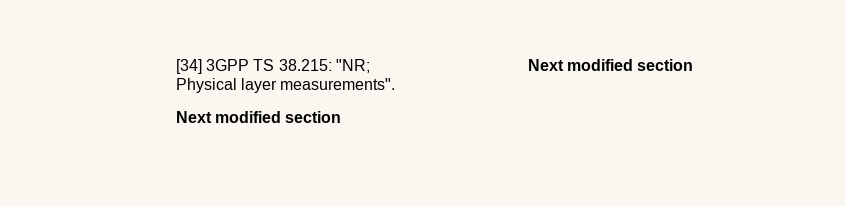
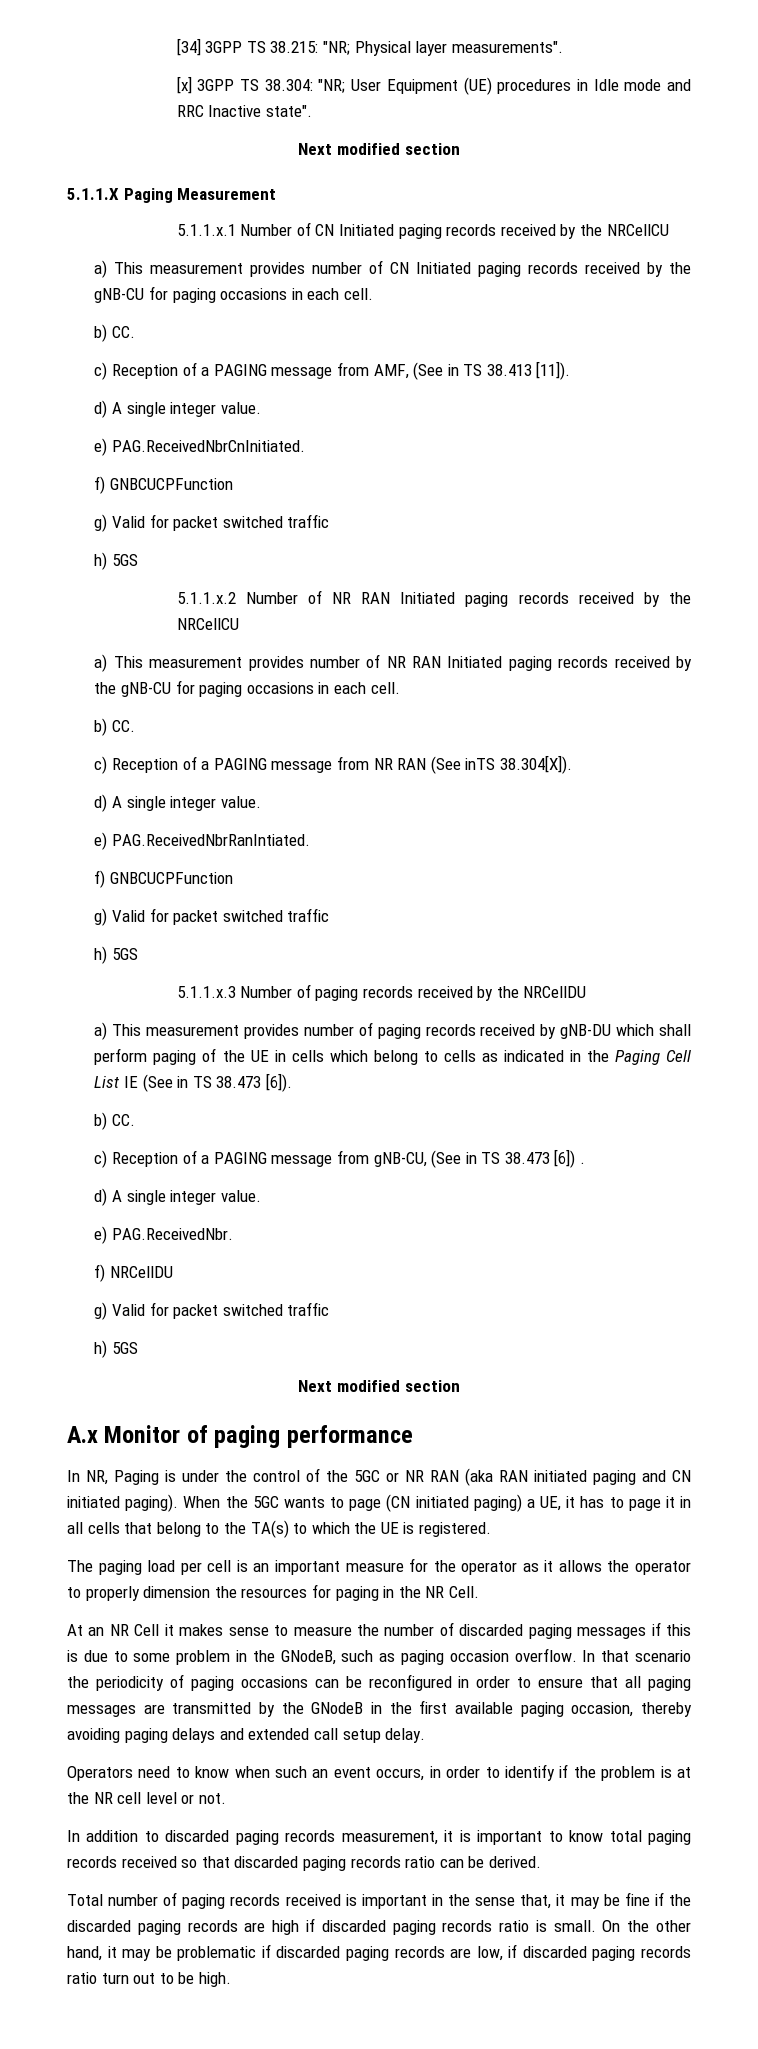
[175,111,342,123] [527,59,694,71] Next modified section // Next modified section -> [176,76,691,95] [176,105,312,117] [298,143,460,155] [67,188,277,203] [176,222,669,239] [94,260,691,278] [94,286,373,303] [94,324,135,342] [94,361,571,380] [94,400,261,418] [94,438,305,456] [94,476,233,494] [94,514,330,532] [94,552,138,570] [176,590,692,607] [176,618,239,630] [94,654,692,672] [94,680,400,697] [94,718,135,736] [94,755,572,774] [94,794,261,812] [94,832,310,850] [94,870,233,888] [94,908,330,926] [94,946,138,964] [176,984,587,1001] [94,1022,691,1040] [94,1048,691,1065] [94,1073,292,1092] [94,1112,135,1130] [94,1149,586,1168] [94,1188,261,1206] [94,1226,233,1244] [94,1264,173,1282] [94,1302,330,1320] [94,1340,138,1358] [298,1380,460,1392] [67,1425,413,1448] [67,1468,691,1486] [67,1494,691,1512] [67,1520,492,1538] [67,1558,691,1575] [67,1584,479,1601] [67,1622,691,1639] [67,1648,691,1665] [67,1674,692,1691] [67,1700,692,1717] [67,1728,426,1743] [67,1764,692,1781] [67,1792,226,1804] [67,1830,691,1845] [67,1856,541,1871] [67,1892,692,1909] [67,1918,692,1935] [67,1944,691,1961] [67,1972,231,1987] [x] 3GPP TS 38.304: "NR; User Equipment (UE) procedures in Idle mode and RRC Inactive state". // Next modified section // 5.1.1.X Paging Measurement // 5.1.1.x.1 Number of CN Initiated paging records received by the NRCellCU // a) This measurement provides number of CN Initiated paging records received by the gNB-CU for paging occasions in each cell. // b) CC. // c) Reception of a PAGING message from AMF, (See in TS 38.413 [11]). // d) A single integer value. // e) PAG.ReceivedNbrCnInitiated. // f) GNBCUCPFunction // g) Valid for packet switched traffic // h) 5GS // 5.1.1.x.2 Number of NR RAN Initiated paging records received by the NRCellCU // a) This measurement provides number of NR RAN Initiated paging records received by the gNB-CU for paging occasions in each cell. // b) CC. // c) Reception of a PAGING message from NR RAN (See inTS 38.304[X]). // d) A single integer value. // e) PAG.ReceivedNbrRanIntiated. // f) GNBCUCPFunction // g) Valid for packet switched traffic // h) 5GS // 5.1.1.x.3 Number of paging records received by the NRCellDU // a) This measurement provides number of paging records received by gNB-DU which shall perform paging of the UE in cells which belong to cells as indicated in the Paging Cell List IE (See in TS 38.473 [6]). // b) CC. // c) Reception of a PAGING message from gNB-CU, (See in TS 38.473 [6]) . // d) A single integer value. // e) PAG.ReceivedNbr. // f) NRCellDU // g) Valid for packet switched traffic // h) 5GS // Next modified section // A.x Monitor of paging performance // In NR, Paging is under the control of the 5GC or NR RAN (aka RAN initiated paging and CN initiated paging). When the 5GC wants to page (CN initiated paging) a UE, it has to page it in all cells that belong to the TA(s) to which the UE is registered. // The paging load per cell is an important measure for the operator as it allows the operator to properly dimension the resources for paging in the NR Cell. // At an NR Cell it makes sense to measure the number of discarded paging messages if this is due to some problem in the GNodeB, such as paging occasion overflow. In that scenario the periodicity of paging occasions can be reconfigured in order to ensure that all paging messages are transmitted by the GNodeB in the first available paging occasion, thereby avoiding paging delays and extended call setup delay. // Operators need to know when such an event occurs, in order to identify if the problem is at the NR cell level or not. // In addition to discarded paging records measurement, it is important to know total paging records received so that discarded paging records ratio can be derived. // Total number of paging records received is important in the sense that, it may be fine if the discarded paging records are high if discarded paging records ratio is small. On the other hand, it may be problematic if discarded paging records are low, if discarded paging records ratio turn out to be high.

